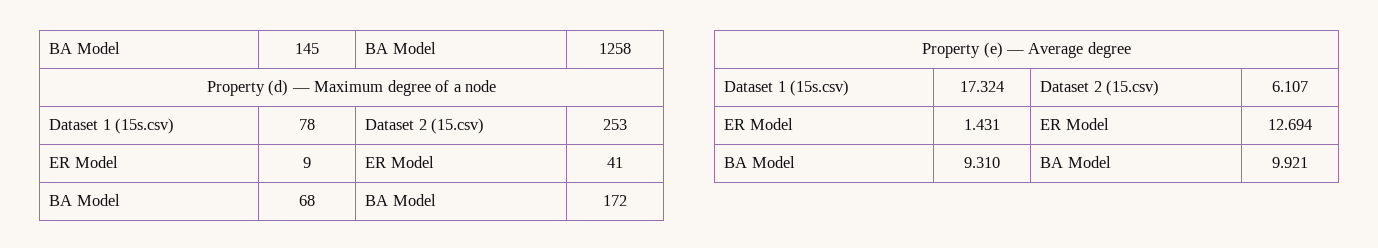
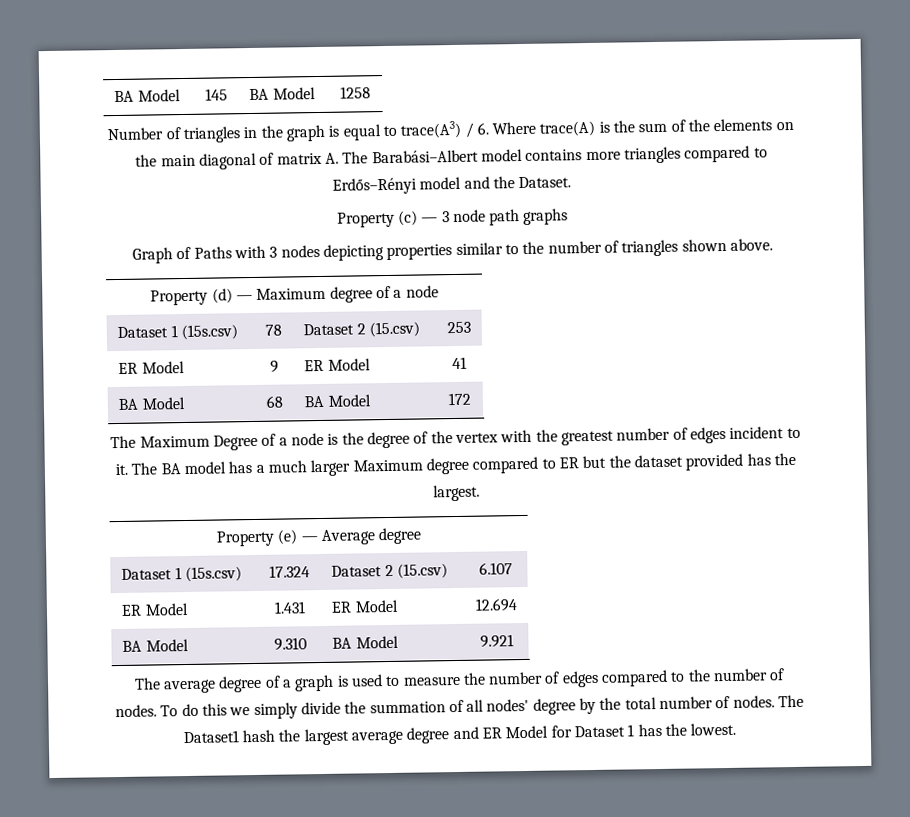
(632, 48) none -> [107,118,794,144] [135,145,768,170] [331,176,572,195] [336,208,569,228] [132,238,773,264] // Number of triangles in the graph is equal to trace(A3) / 6. Where trace(A) is the sum of the elements on the main diagonal of matrix A. The Barabási–Albert model contains more triangles compared to Erdős–Rényi model and the Dataset. // Property (c) — 3 node path graphs // Graph of Paths with 3 nodes depicting properties similar to the number of triangles shown above.
(628, 200) none -> [110,426,801,451] [115,452,796,477] [433,484,480,502] // The Maximum Degree of a node is the degree of the vertex with the greatest number of edges incident to it. The BA model has a much larger Maximum degree compared to ER but the dataset provided has the largest.
(1308, 162) none -> [133,668,786,694] [114,694,805,720] [182,722,737,746] // The average degree of a graph is used to measure the number of edges compared to the number of nodes. To do this we simply divide the summation of all nodes' degree by the total number of nodes. The Dataset1 hash the largest average degree and ER Model for Dataset 1 has the lowest.

